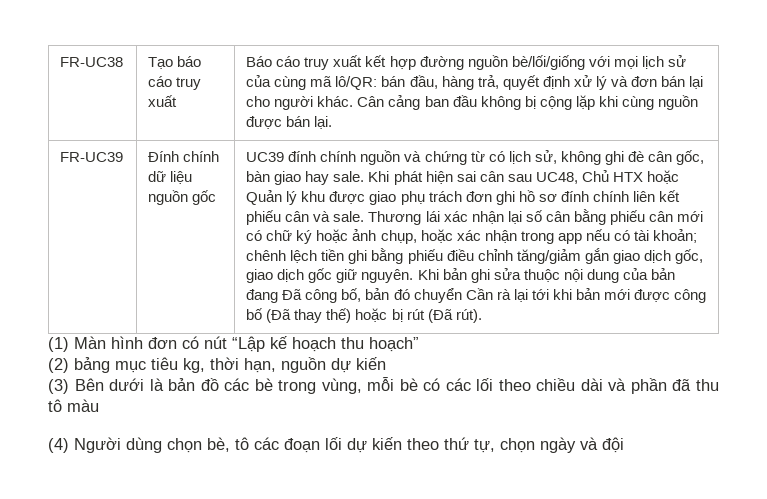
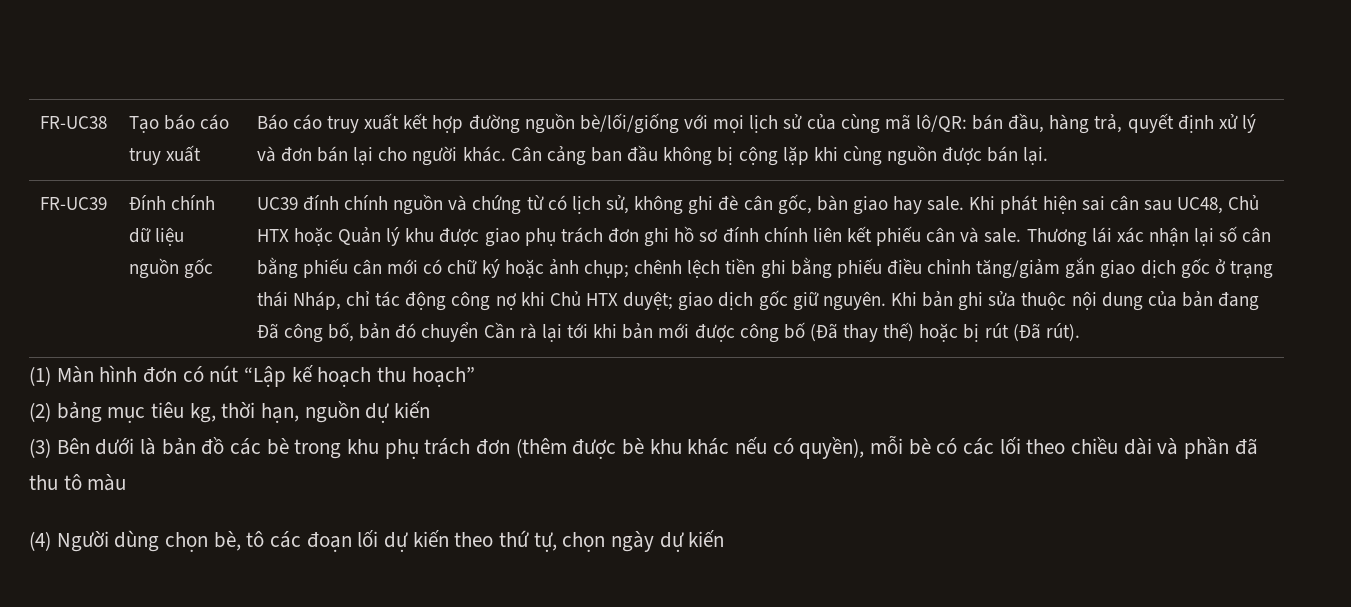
[380,229,697,244] chụp, hoặc xác nhận trong app nếu có tài khoản; -> [584,260,630,278] chụp;
[674,249,703,264] gốc, -> [1180,258,1273,279] [256,291,674,311] gốc ở trạng thái Nháp, chỉ tác động công nợ khi Chủ HTX duyệt;
[321,378,362,394] vùng, -> [347,437,865,459] khu phụ trách đơn (thêm được bè khu khác nếu có quyền),
[580,437,624,453] và đội -> [659,530,725,552] dự kiến

